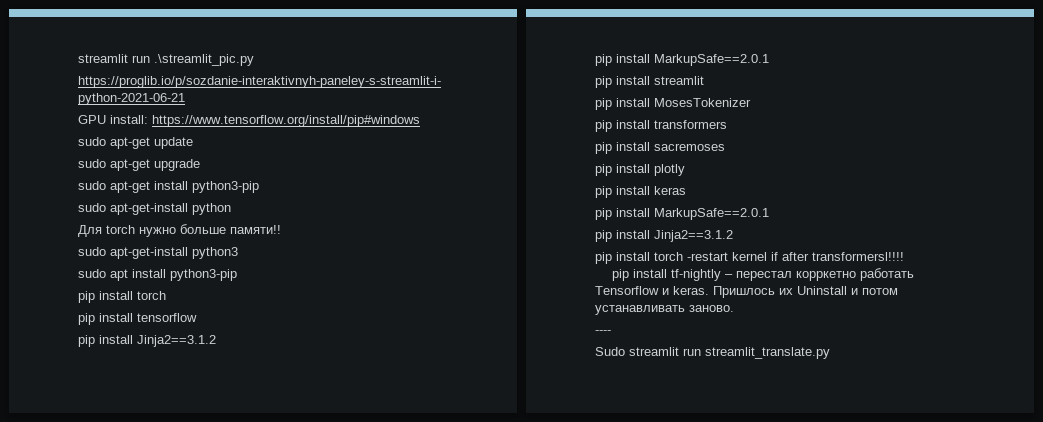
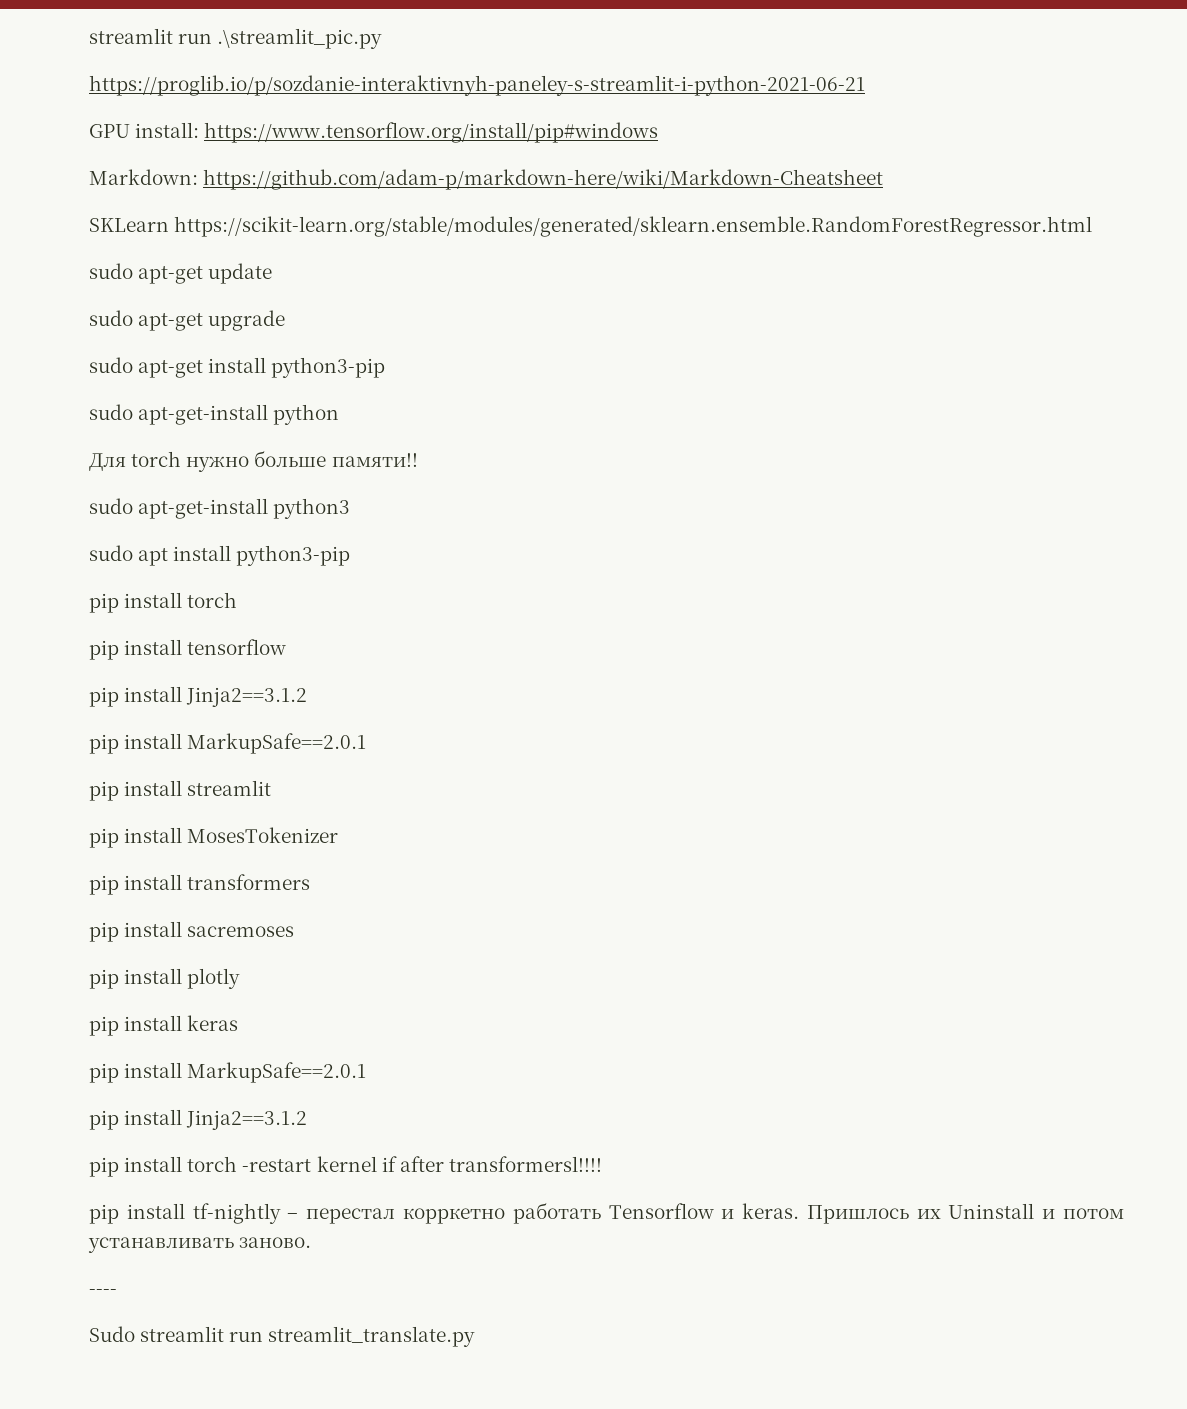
(420, 121) none -> [89,169,884,190] [89,216,1093,237] // Markdown: https://github.com/adam-p/markdown-here/wiki/Markdown-Cheatsheet // SKLearn https://scikit-learn.org/stable/modules/generated/sklearn.ensemble.RandomForestRegressor.html

